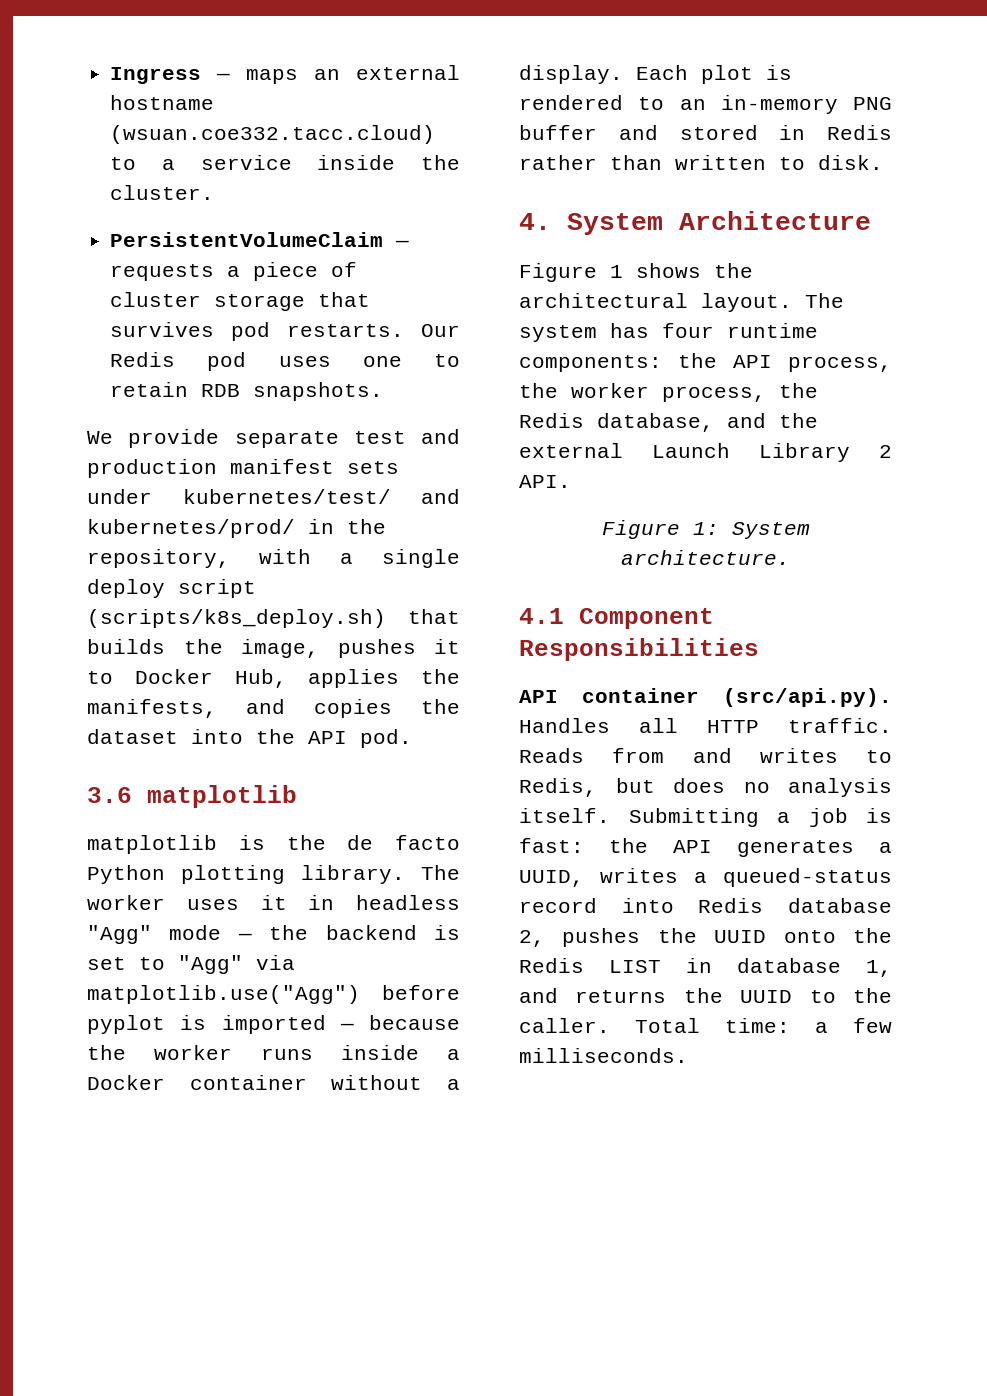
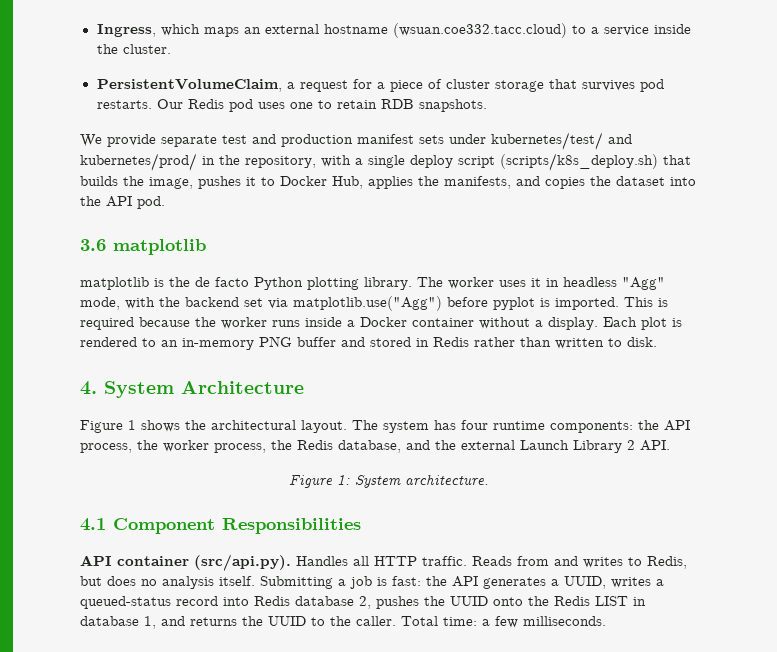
[110,67,231,84] Ingress — -> [96,24,200,37] Ingress, which
[110,232,410,247] [110,264,215,281] PersistentVolumeClaim — requests -> [96,79,372,92] PersistentVolumeClaim, a request for
[169,925,460,940] [87,955,243,974] mode — the backend is set to "Agg" -> [80,297,263,310] mode, with the backend set
[221,1015,354,1034] imported — -> [555,297,668,310] [80,317,134,330] imported. This is required

